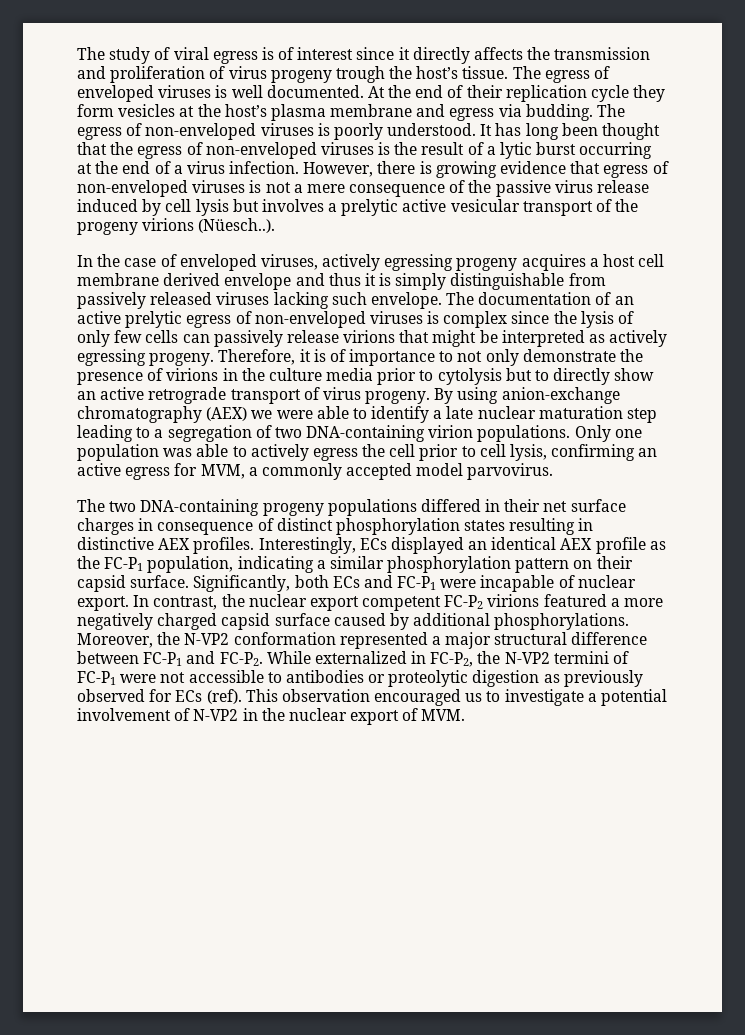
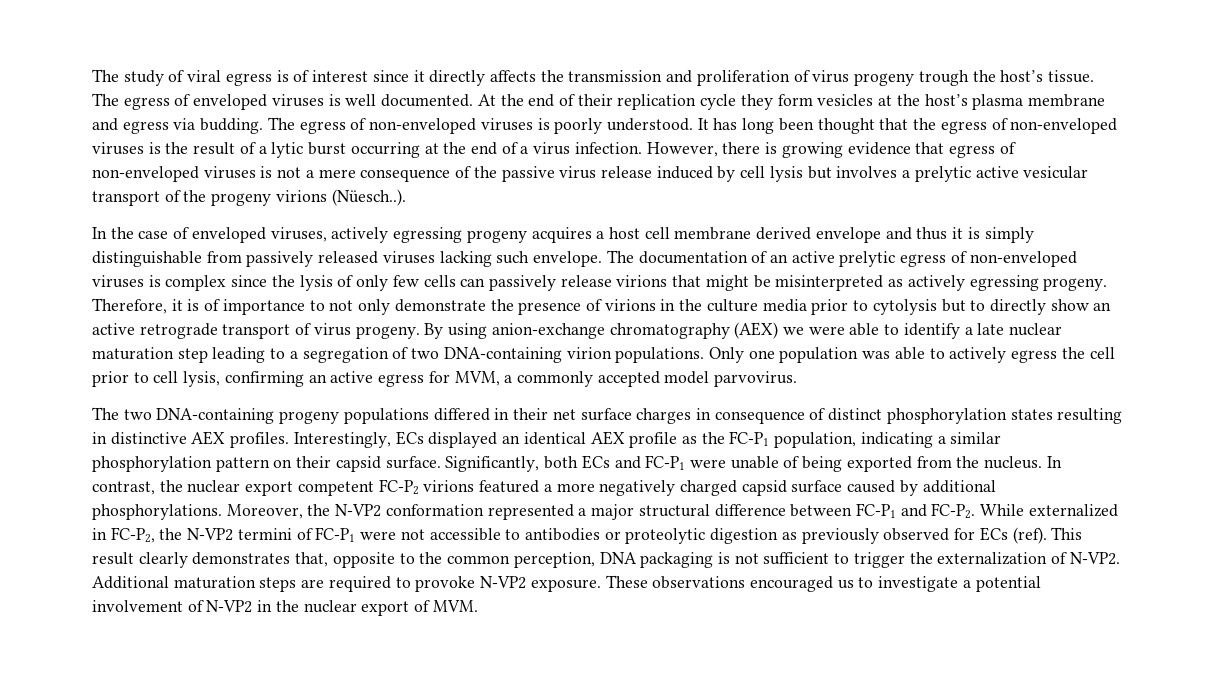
[501,330,585,347] interpreted -> [775,275,884,291] misinterpreted
[480,575,636,592] [77,596,129,611] incapable of nuclear export. -> [730,456,1043,472] unable of being exported from the nucleus.
[281,689,370,702] observation -> [92,552,1120,568] [92,575,746,592] result clearly demonstrates that, opposite to the common perception, DNA packaging is not sufficient to trigger the externalization of N-VP2. Additional maturation steps are required to provoke N-VP2 exposure. These observations

